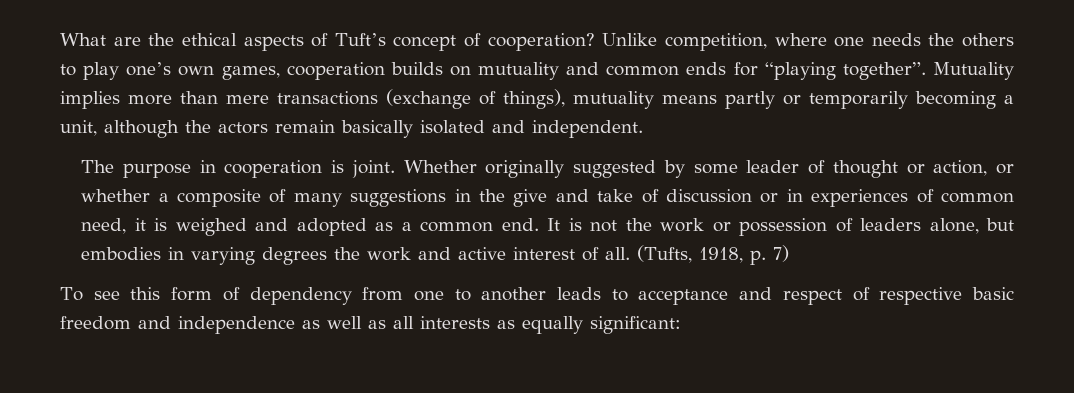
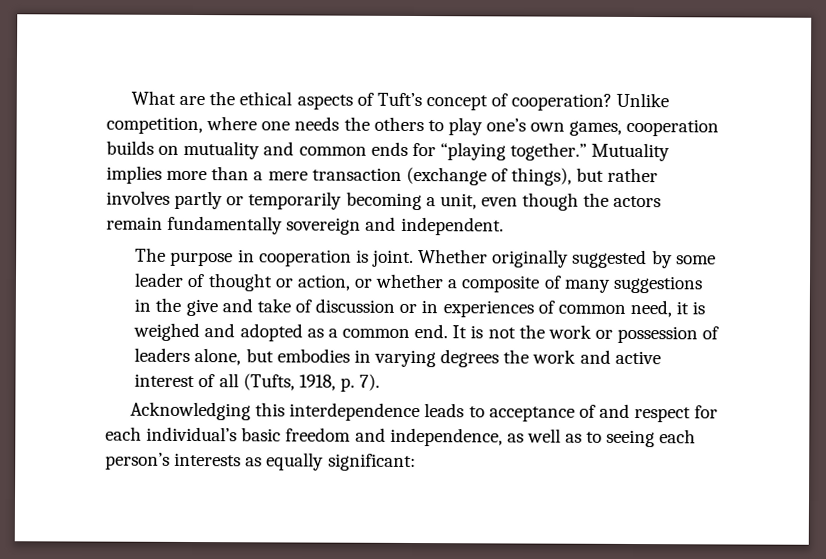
[842,62,926,80] together”. -> [510,142,588,161] together.”
[226,89,717,109] mere transactions (exchange of things), mutuality means -> [253,166,659,186] [106,190,170,205] a mere transaction (exchange of things), but rather involves
[104,120,179,138] although -> [480,192,580,211] even though
[341,120,485,138] basically isolated -> [167,215,362,235] fundamentally sovereign
[605,247,631,260] all. -> [218,373,239,388] all
[773,245,790,262] [60,287,547,305] 7) // To see this form of dependency from one to another -> [359,373,381,391] [130,401,421,422] 7). // Acknowledging this interdependence
(729, 297) none -> [578,404,596,418] of
[852,287,963,305] of respective -> [694,405,719,419] [105,426,238,442] for each individual’s
[178,316,295,334] independence -> [389,427,503,447] independence,
[393,316,414,329] all -> [586,429,697,448] [105,452,170,470] to seeing each person’s

